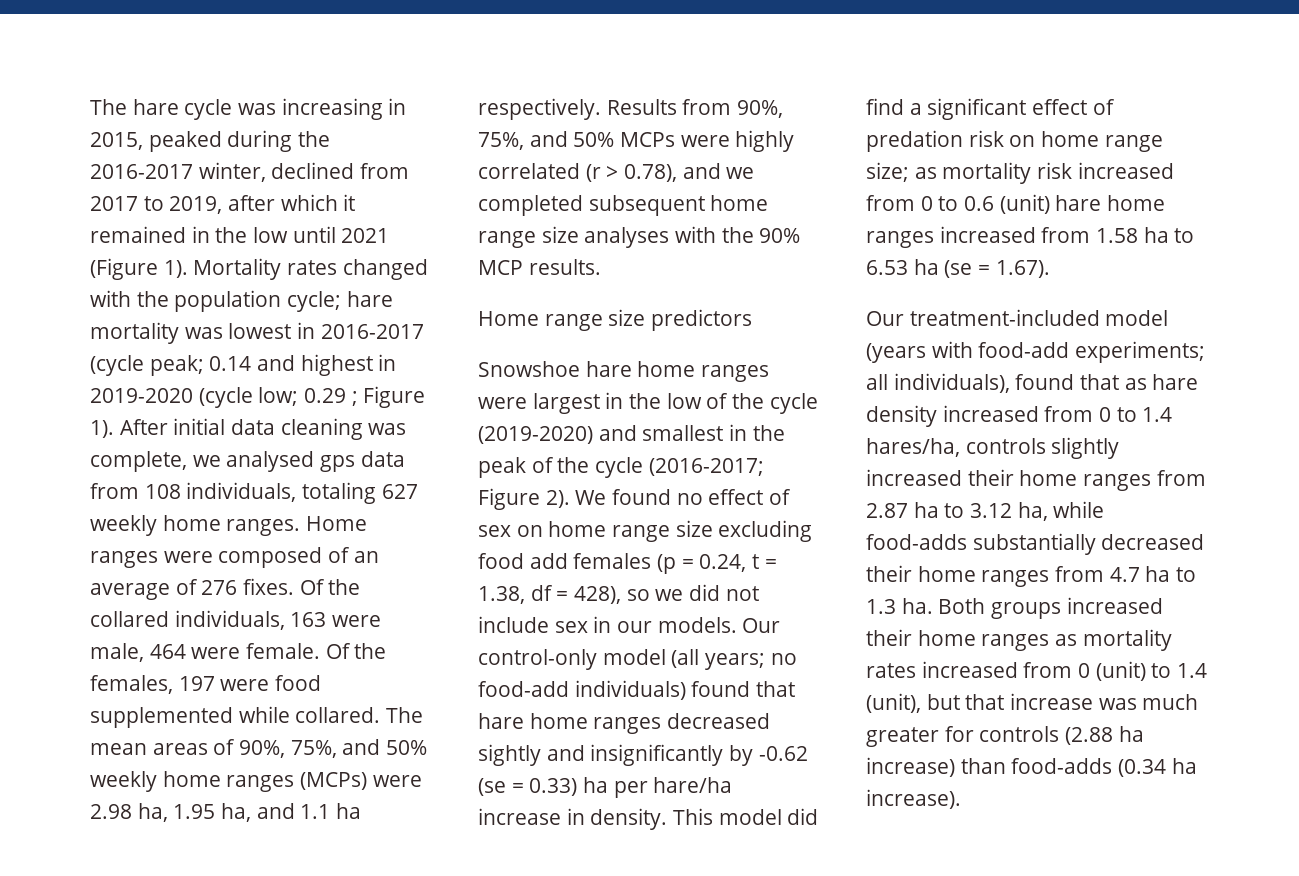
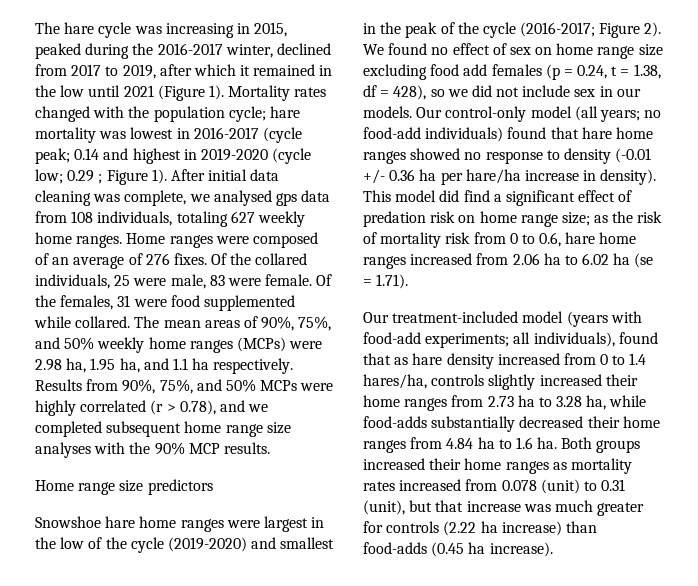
[290,612,327,627] 163 -> [114,275,131,286] 25
[149,644,186,659] 464 -> [209,275,225,286] 83
[178,676,215,691] 197 -> [117,295,131,307] 31
[667,713,771,729] [478,744,808,766] [478,778,578,796] decreased sightly and insignificantly by -0.62 (se = 0.33) -> [410,148,652,164] [363,169,416,184] showed no response to density (-0.01 +/- 0.36
[590,808,668,830] density. -> [600,169,657,185] density).
(937, 173) none -> [612,211,663,223] [363,232,377,244] the risk of
[1077,162,1174,179] [866,194,1050,214] increased from 0 to 0.6 (unit) -> [473,232,562,247] from 0 to 0.6,
[1096,227,1195,243] [866,260,908,275] 1.58 ha to 6.53 -> [512,253,610,265] 2.06 ha to 6.02
[995,260,1050,278] 1.67). -> [376,274,409,289] 1.71).
[866,502,1013,518] 2.87 ha to 3.12 -> [487,395,583,407] 2.73 ha to 3.28
[1109,566,1197,582] [866,599,896,614] 4.7 ha to 1.3 -> [446,437,533,449] 4.84 ha to 1.6
[1078,663,1091,678] 0 -> [501,480,537,491] 0.078
[1177,663,1208,678] 1.4 -> [601,479,626,491] 0.31
[1065,727,1114,745] (2.88 -> [443,521,477,536] (2.22
[1118,759,1167,777] (0.34 -> [431,542,465,557] (0.45

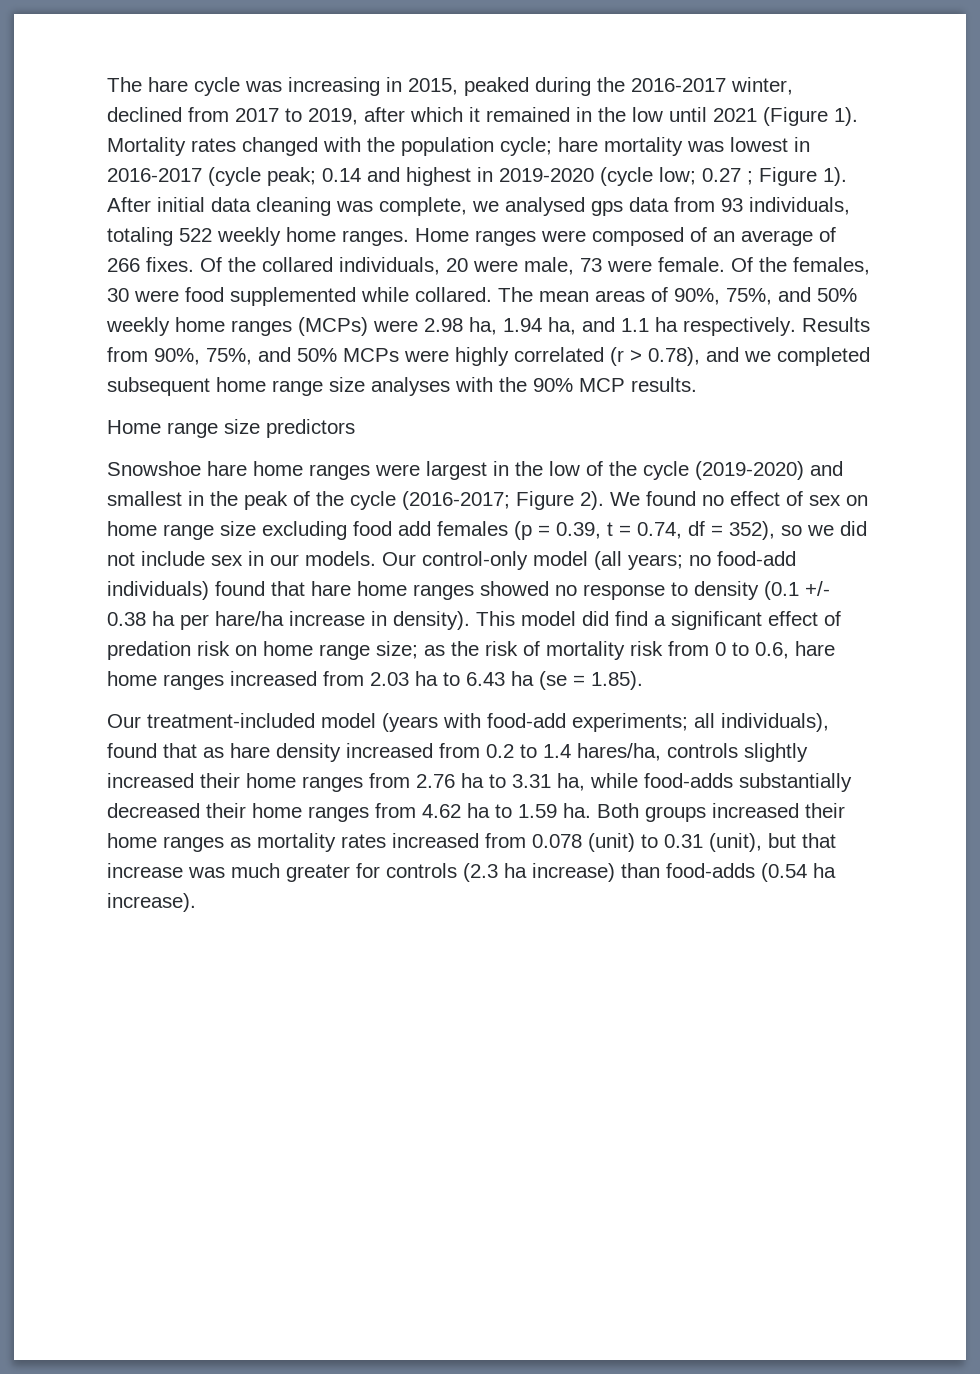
[67,170,95,182] 0.29 -> [702,168,741,182] 0.27
[71,211,94,223] 108 -> [721,198,743,212] 93
[230,211,255,223] 627 -> [179,228,212,242] 522
[145,253,170,265] 276 -> [107,258,140,272] 266
[114,275,131,286] 25 -> [446,258,468,272] 20
[209,275,225,286] 83 -> [580,258,602,272] 73
[117,295,131,307] 31 -> [107,288,129,302] 30
[90,358,116,371] 1.95 -> [503,318,542,332] 1.94
[577,65,608,79] 0.24, -> [556,522,601,539] 0.39,
[633,64,661,79] 1.38, -> [637,522,682,539] 0.74,
[393,85,427,100] 428), -> [729,521,775,540] 352),
[615,148,652,163] [363,169,416,184] (-0.01 +/- 0.36 -> [764,581,830,600] [107,612,146,626] (0.1 +/- 0.38
[512,253,610,265] 2.06 ha to 6.02 -> [370,671,505,686] 2.03 ha to 6.43
[376,274,409,289] 1.71). -> [591,671,643,690] 1.85).
[600,354,609,365] 0 -> [486,744,514,758] 0.2
[487,395,583,407] 2.73 ha to 3.28 -> [416,773,551,788] 2.76 ha to 3.31
[446,437,533,449] 4.84 ha to 1.6 -> [422,803,557,818] 4.62 ha to 1.59
[443,521,477,536] (2.22 -> [463,863,498,882] (2.3
[431,542,465,557] (0.45 -> [761,863,807,882] (0.54

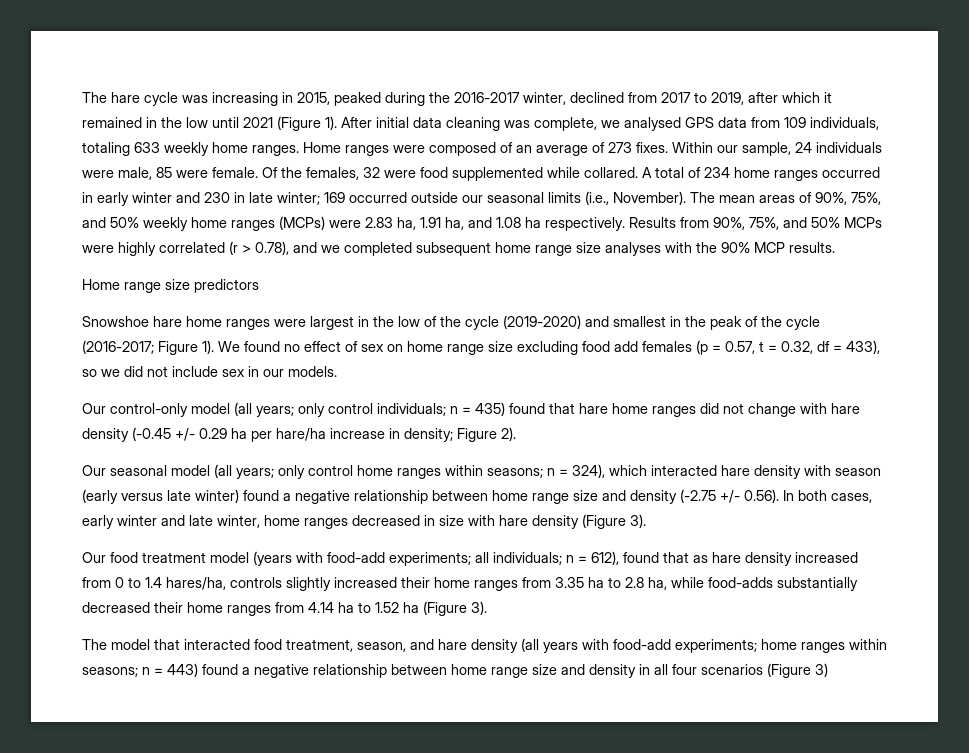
[107,137,810,156] [107,167,847,186] Mortality rates changed with the population cycle; hare mortality was lowest in 2016-2017 (cycle peak; 0.14 and highest in 2019-2020 (cycle low; 0.27 ; Figure 1). -> (337, 123) none
[591,201,623,216] gps -> [685,117,714,128] GPS
[721,198,743,212] 93 -> [784,117,806,128] 109
[179,228,212,242] 522 -> [134,142,160,153] 633
[107,257,468,275] 266 fixes. Of the collared individuals, 20 -> [608,142,882,156] 273 fixes. Within our sample, 24 individuals
[580,258,602,272] 73 -> [156,167,172,178] 85
[107,288,129,302] 30 -> [363,167,380,178] 32
(492, 294) none -> [642,167,880,181] [82,191,686,206] A total of 234 home ranges occurred in early winter and 230 in late winter; 169 occurred outside our seasonal limits (i.e., November).
[424,317,542,335] 2.98 ha, 1.94 -> [365,217,441,230] 2.83 ha, 1.91
[621,318,649,332] 1.1 -> [496,217,521,228] 1.08
[580,491,604,510] 2). -> [202,340,214,354] 1).
[556,522,601,539] 0.39, -> [725,341,755,354] 0.57,
[637,522,682,539] 0.74, -> [781,341,813,354] 0.32,
[729,521,775,540] 352), -> [846,340,880,354] 433),
(376, 558) none -> (337, 371) //
[689,551,796,566] [107,581,209,600] no food-add individuals) -> [298,402,505,417] only control individuals; n = 435)
[480,581,830,600] [107,612,146,626] showed no response to density (0.1 +/- 0.38 -> [700,403,860,417] [82,427,227,442] did not change with hare density (-0.45 +/- 0.29
[393,611,841,630] [107,641,835,660] [107,671,643,690] [107,713,315,728] density). This model did find a significant effect of predation risk on home range size; as the risk of mortality risk from 0 to 0.6, hare home ranges increased from 2.03 ha to 6.43 ha (se = 1.85). // Our treatment-included -> [404,427,516,442] [82,464,881,479] [82,489,872,504] [82,514,646,529] [82,552,206,563] density; Figure 2). // Our seasonal model (all years; only control home ranges within seasons; n = 324), which interacted hare density with season (early versus late winter) found a negative relationship between home range size and density (-2.75 +/- 0.56). In both cases, early winter and late winter, home ranges decreased in size with hare density (Figure 3). // Our food treatment
[721,713,829,732] individuals), -> [493,551,619,565] individuals; n = 612),
[486,744,514,758] 0.2 -> [115,577,124,588] 0
[416,773,551,788] 2.76 ha to 3.31 -> [555,577,644,588] 3.35 ha to 2.8
[422,803,845,822] [107,833,836,852] [107,863,836,882] [107,893,196,912] 4.62 ha to 1.59 ha. Both groups increased their home ranges as mortality rates increased from 0.078 (unit) to 0.31 (unit), but that increase was much greater for controls (2.3 ha increase) than food-adds (0.54 ha increase). -> [308,601,487,616] [82,638,887,653] [82,663,828,678] 4.14 ha to 1.52 ha (Figure 3). // The model that interacted food treatment, season, and hare density (all years with food-add experiments; home ranges within seasons; n = 443) found a negative relationship between home range size and density in all four scenarios (Figure 3)

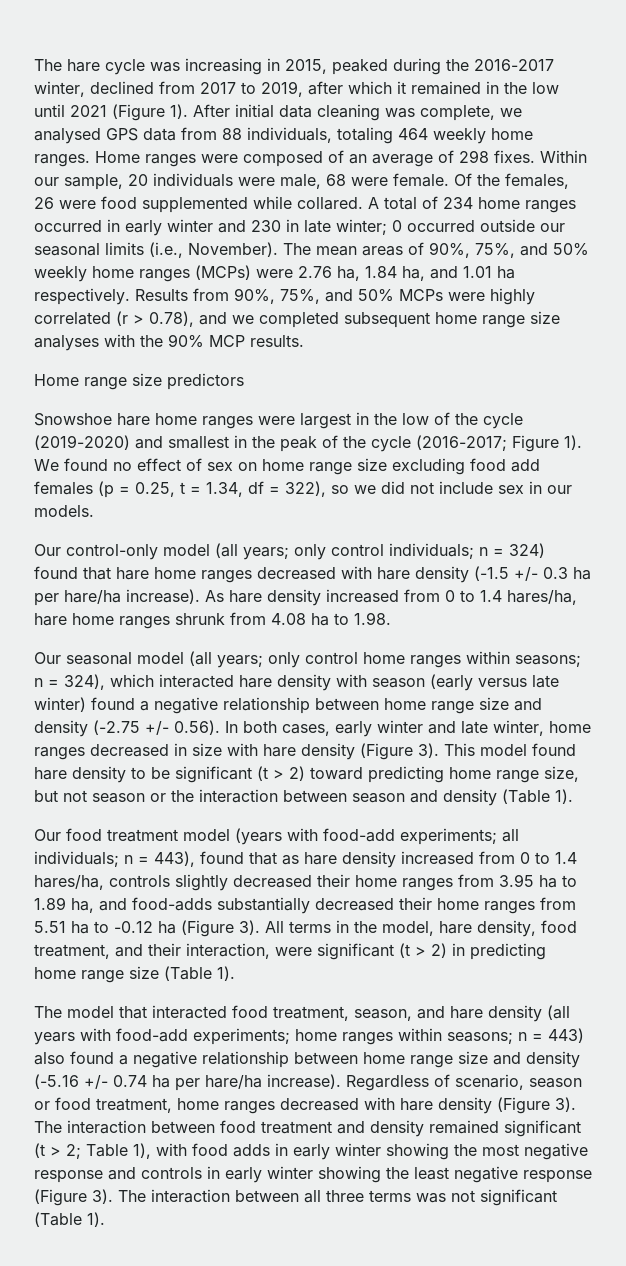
[784,117,806,128] 109 -> [222,128,242,140] 88
[134,142,160,153] 633 -> [398,128,428,140] 464
[608,142,632,153] 273 -> [459,150,489,163] 298
[795,142,812,153] 24 -> [128,174,148,186] 20
[156,167,172,178] 85 -> [326,174,346,186] 68
[363,167,380,178] 32 -> [34,197,54,209] 26
[324,192,345,203] 169 -> [392,220,402,232] 0
[365,217,521,230] 2.83 ha, 1.91 ha, and 1.08 -> [298,266,492,281] 2.76 ha, 1.84 ha, and 1.01
[725,341,755,354] 0.57, -> [135,482,175,497] 0.25,
[781,341,813,354] 0.32, -> [206,482,243,497] 1.34,
[846,340,880,354] 433), -> [285,481,326,497] 322),
[475,402,505,416] 435) -> [509,543,545,558] 324)
[700,403,860,417] [82,427,516,442] did not change with hare density (-0.45 +/- 0.29 ha per hare/ha increase in density; Figure 2). -> [257,566,591,583] [34,589,577,606] [34,612,391,629] decreased with hare density (-1.5 +/- 0.3 ha per hare/ha increase). As hare density increased from 0 to 1.4 hares/ha, hare home ranges shrunk from 4.08 ha to 1.98.
(646, 521) none -> [444,743,576,756] [34,766,579,783] [34,789,573,806] This model found hare density to be significant (t > 2) toward predicting home range size, but not season or the interaction between season and density (Table 1).
[591,551,619,565] 612), -> [154,851,195,867] 443),
[334,577,704,591] increased their home ranges from 3.35 ha to 2.8 ha, while -> [233,874,577,891] [34,897,127,913] decreased their home ranges from 3.95 ha to 1.89 ha, and
[308,602,399,613] 4.14 ha to 1.52 -> [34,921,153,934] 5.51 ha to -0.12
(487, 608) none -> [265,920,577,937] [34,943,546,960] [34,966,235,983] All terms in the model, hare density, food treatment, and their interaction, were significant (t > 2) in predicting home range size (Table 1).
(198, 670) none -> [34,1052,65,1065] also
[639,663,828,678] in all four scenarios (Figure 3) -> [34,1074,582,1091] [34,1097,576,1114] [34,1120,581,1137] [34,1143,588,1160] [34,1166,592,1183] [34,1189,557,1206] [34,1212,105,1227] (-5.16 +/- 0.74 ha per hare/ha increase). Regardless of scenario, season or food treatment, home ranges decreased with hare density (Figure 3). The interaction between food treatment and density remained significant (t > 2; Table 1), with food adds in early winter showing the most negative response and controls in early winter showing the least negative response (Figure 3). The interaction between all three terms was not significant (Table 1).

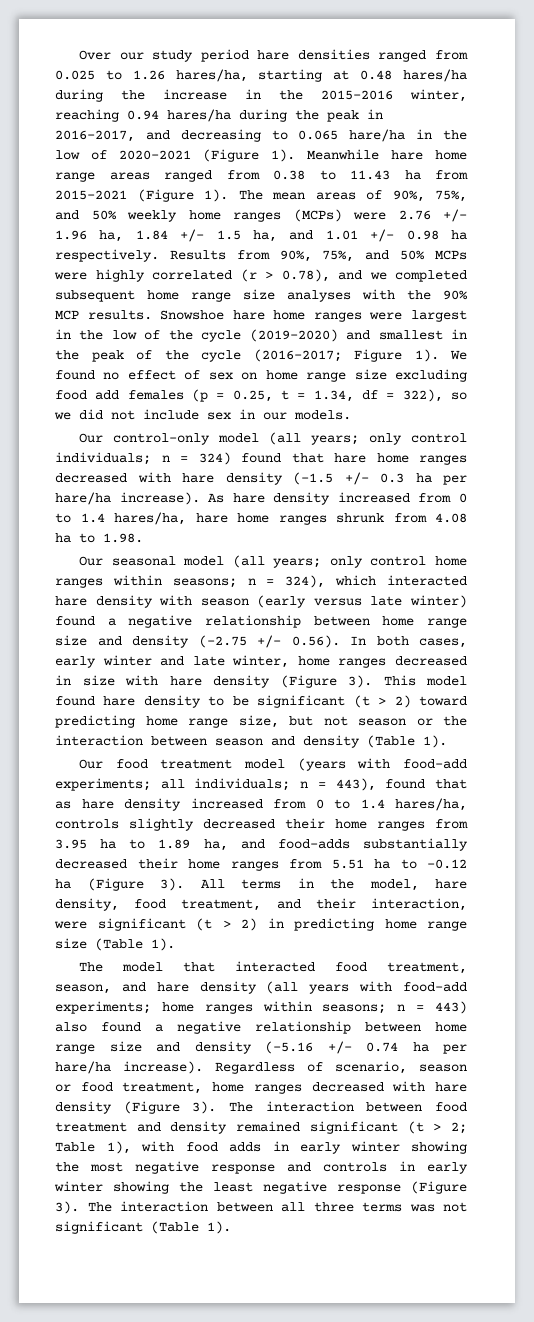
[34,58,554,75] [34,81,559,97] [34,104,522,121] [34,127,533,144] [34,150,587,167] [34,173,569,190] [34,196,576,213] [34,219,565,236] [34,242,278,258] The hare cycle was increasing in 2015, peaked during the 2016-2017 winter, declined from 2017 to 2019, after which it remained in the low until 2021 (Figure 1). After initial data cleaning was complete, we analysed GPS data from 88 individuals, totaling 464 weekly home ranges. Home ranges were composed of an average of 298 fixes. Within our sample, 20 individuals were male, 68 were female. Of the females, 26 were food supplemented while collared. A total of 234 home ranges occurred in early winter and 230 in late winter; 0 occurred outside our seasonal limits (i.e., November). -> [79,49,468,62] [55,69,467,82] [55,89,467,102] [55,109,383,122] [55,129,467,142] [55,149,467,162] [55,170,468,182] [55,189,228,202] Over our study period hare densities ranged from 0.025 to 1.26 hares/ha, starting at 0.48 hares/ha during the increase in the 2015-2016 winter, reaching 0.94 hares/ha during the peak in 2016-2017, and decreasing to 0.065 hare/ha in the low of 2020-2021 (Figure 1). Meanwhile hare home range areas ranged from 0.38 to 11.43 ha from 2015-2021 (Figure 1).
[337,266,397,281] ha, 1.84 -> [443,209,467,222] [55,229,241,242] +/- 1.96 ha, 1.84 +/- 1.5
(492, 272) none -> [370,229,439,242] +/- 0.98
[34,373,244,390] // Home range size predictors // -> (152, 315) none

